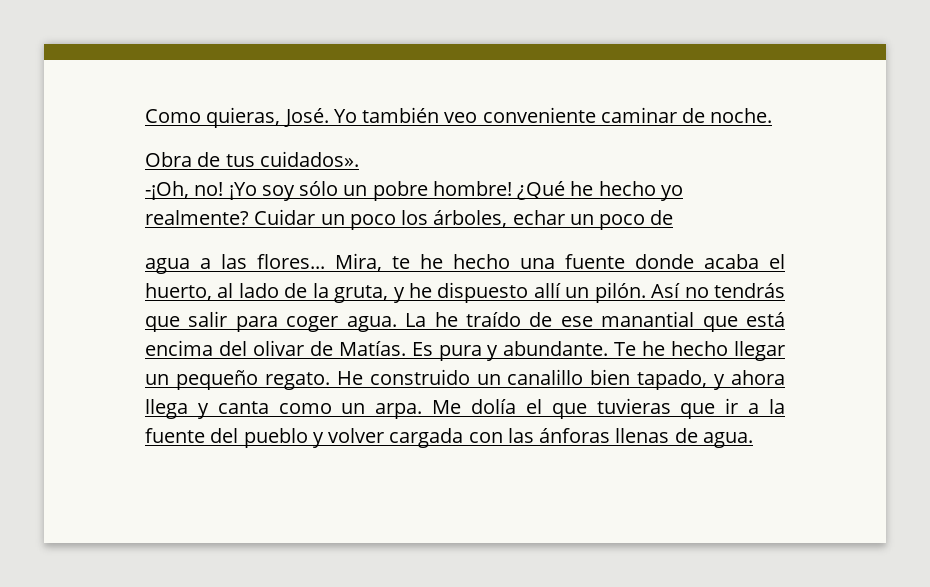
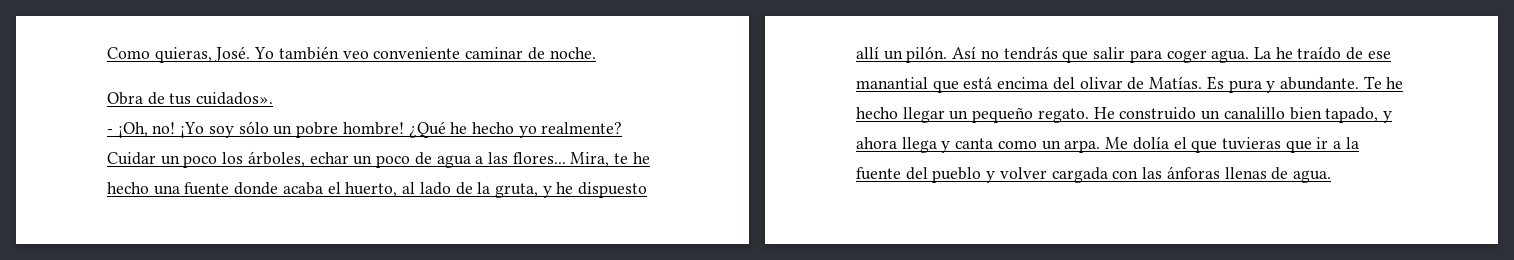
[145,181,189,200] -¡Oh, -> [107,122,148,138] - ¡Oh,
(674, 217) // -> (432, 158) none

